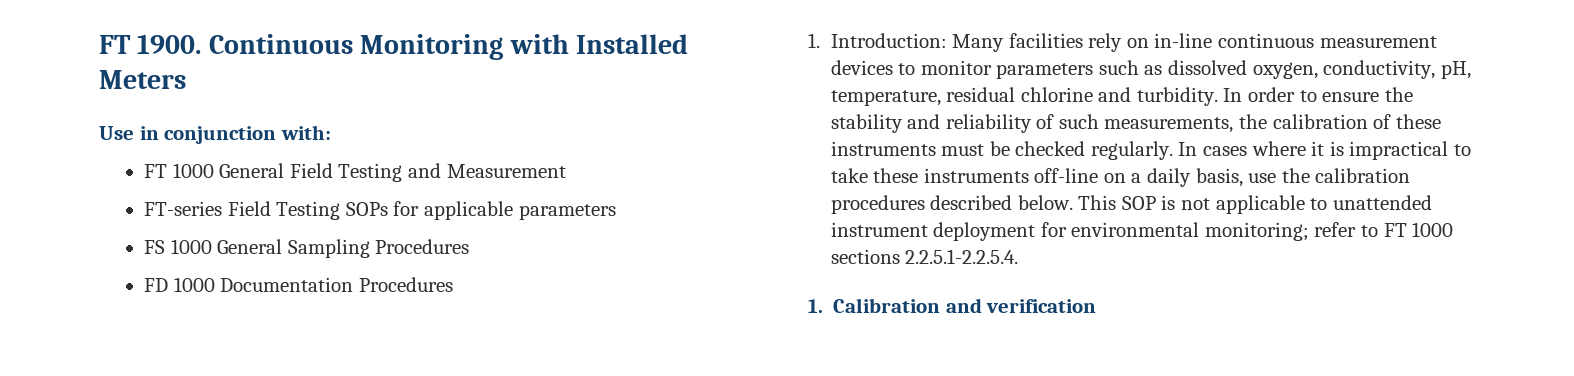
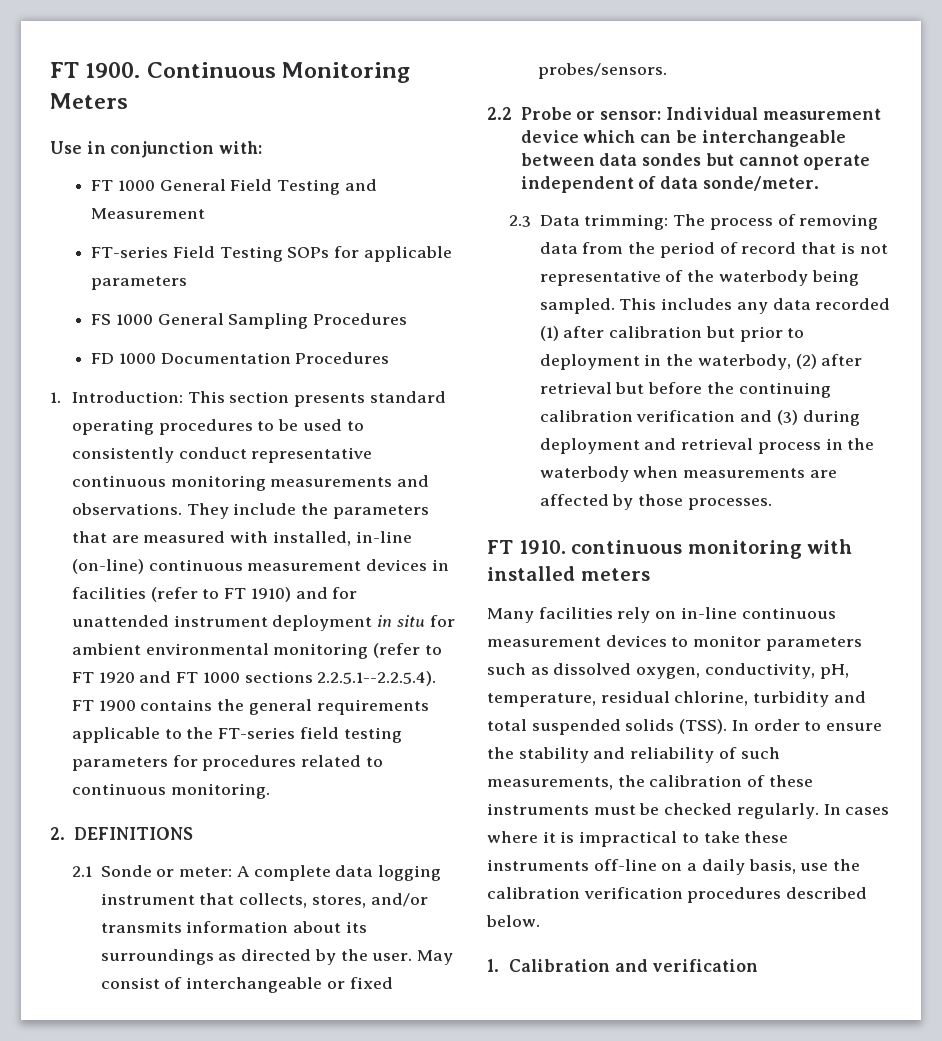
[509,34,689,54] with Installed -> (411, 72) none
(947, 40) none -> [187,391,446,407] [72,419,364,435] [72,447,373,463] [72,475,430,491] [72,503,429,519] [72,531,412,546] [72,559,449,574] [72,587,358,602] [72,615,455,631] [72,643,442,659] [72,671,437,686] [72,699,429,715] [72,727,402,743] [72,755,383,771] [72,783,270,799] [50,827,193,840] [72,865,442,881] [100,893,428,908] [100,921,367,933] [100,949,454,965] [100,977,393,993] [537,63,667,79] [487,107,881,120] [520,130,846,147] [520,153,871,170] [520,176,819,193] [509,214,879,230] [539,242,888,258] [539,270,859,286] [539,298,891,314] [539,326,805,342] [539,354,863,370] [539,382,831,398] [539,410,860,426] [539,438,875,454] [539,466,837,482] [539,494,772,510] [487,539,853,559] [487,566,650,581] This section presents standard operating procedures to be used to consistently conduct representative continuous monitoring measurements and observations. They include the parameters that are measured with installed, in-line (on-line) continuous measurement devices in facilities (refer to FT 1910) and for unattended instrument deployment in situ for ambient environmental monitoring (refer to FT 1920 and FT 1000 sections 2.2.5.1--2.2.5.4). FT 1900 contains the general requirements applicable to the FT-series field testing parameters for procedures related to continuous monitoring. // 2. DEFINITIONS // 2.1 Sonde or meter: A complete data logging instrument that collects, stores, and/or transmits information about its surroundings as directed by the user. May consist of interchangeable or fixed probes/sensors. // 2.2 Probe or sensor: Individual measurement device which can be interchangeable between data sondes but cannot operate independent of data sonde/meter. // 2.3 Data trimming: The process of removing data from the period of record that is not representative of the waterbody being sampled. This includes any data recorded (1) after calibration but prior to deployment in the waterbody, (2) after retrieval but before the continuing calibration verification and (3) during deployment and retrieval process in the waterbody when measurements are affected by those processes. // FT 1910. continuous monitoring with installed meters //
[1020,87,1218,106] chlorine and turbidity. -> [674,691,866,707] [487,719,728,735] chlorine, turbidity and total suspended solids (TSS).
(1411, 175) none -> [583,887,683,899] verification
[1078,195,1432,214] [830,222,1454,241] [830,249,1019,264] This SOP is not applicable to unattended instrument deployment for environmental monitoring; refer to FT 1000 sections 2.2.5.1-2.2.5.4. -> (540, 921) none

